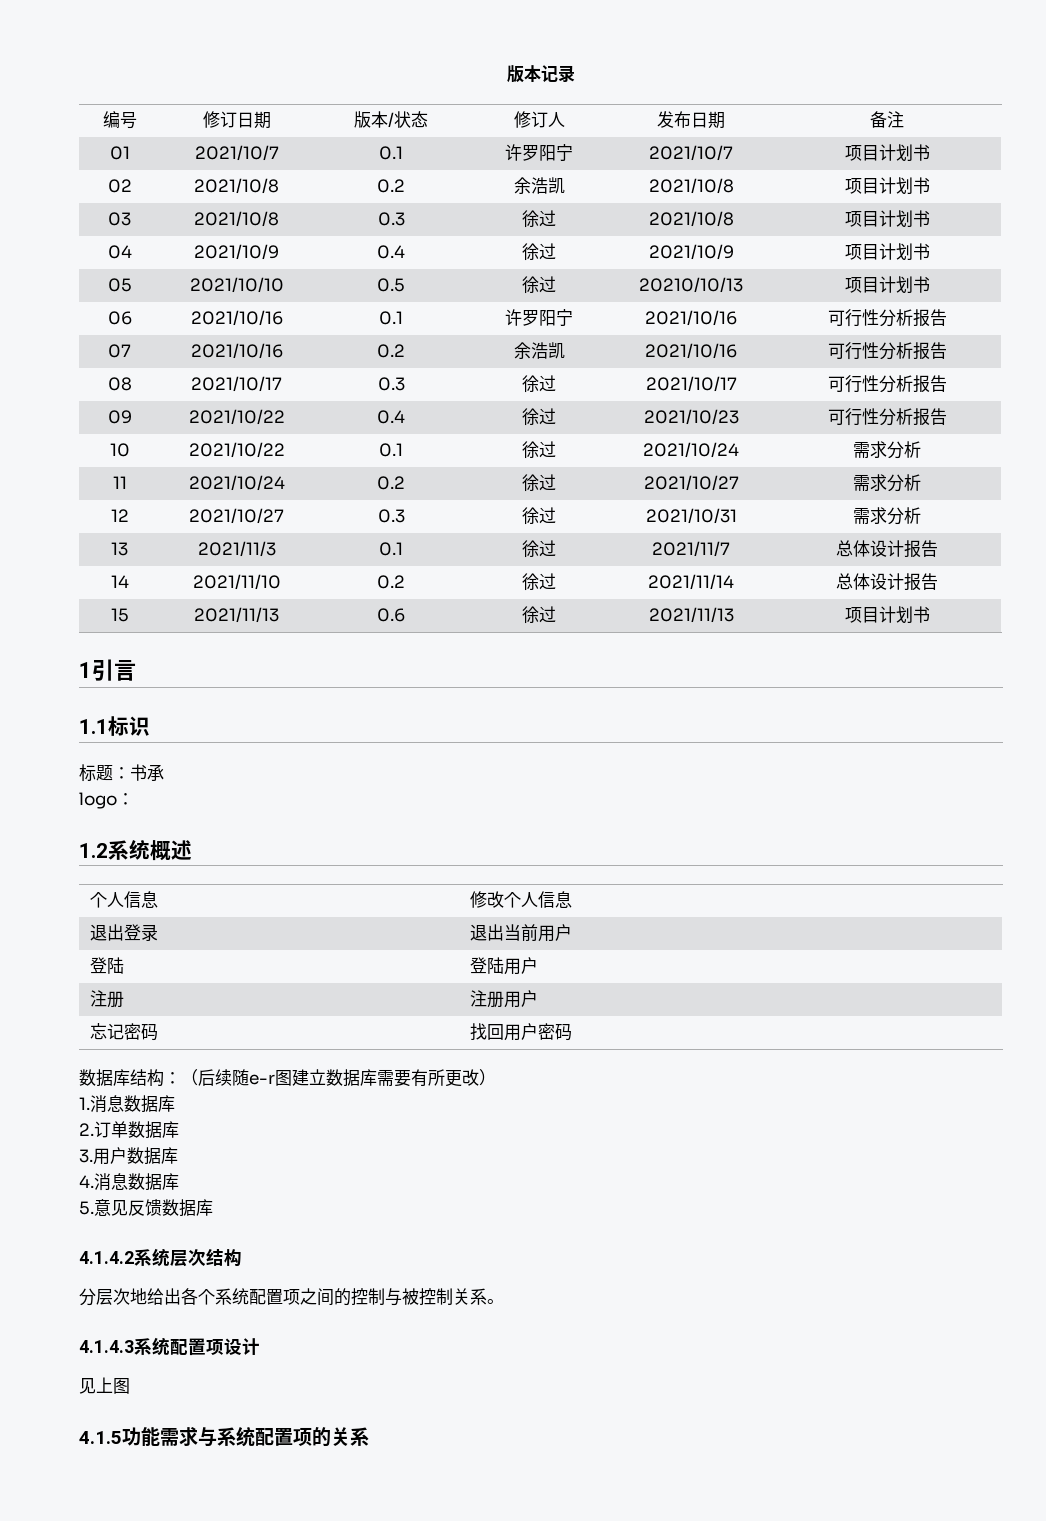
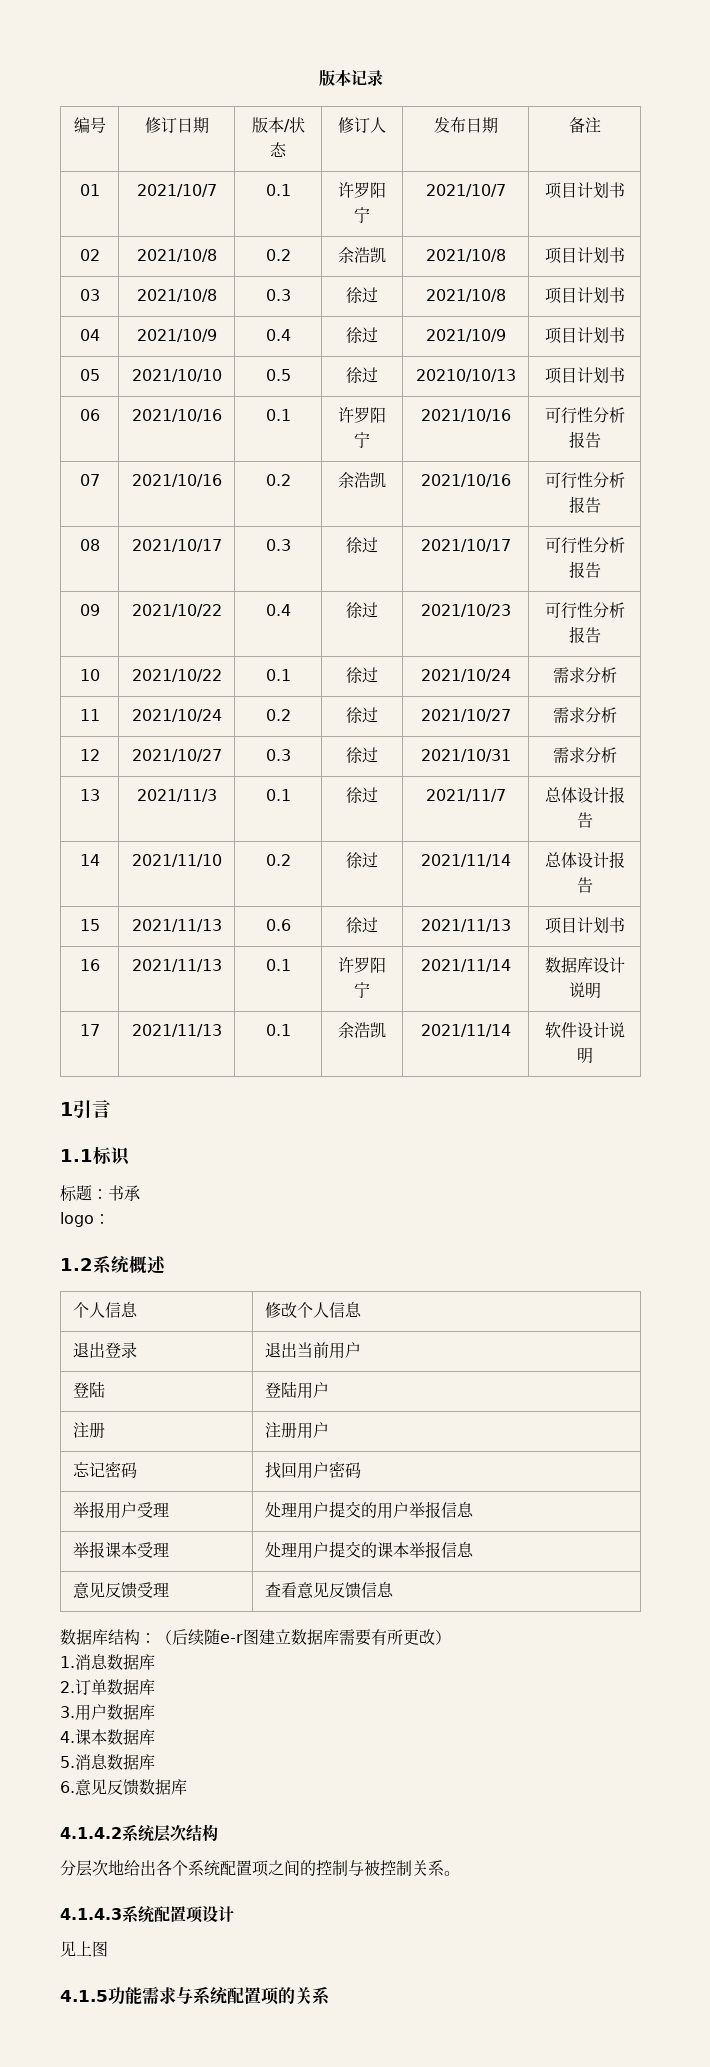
(930, 614) none -> [79,959,100,971] [131,959,222,972] [265,959,291,971] [338,957,386,973] [354,982,370,998] [420,959,511,972] [544,957,625,973] [568,982,601,999] [79,1024,100,1036] [131,1024,222,1037] [265,1024,291,1036] [338,1022,386,1038] [420,1024,511,1037] [544,1022,625,1038] [576,1047,593,1064] // 16 | 2021/11/13 | 0.1 | 许罗阳宁 | 2021/11/14 | 数据库设计说明 // 17 | 2021/11/13 | 0.1 | 余浩凯 | 2021/11/14 | 软件设计说明
(572, 1032) none -> [72,1501,169,1519] [264,1501,474,1519] [72,1541,169,1558] [264,1541,474,1559] [72,1582,169,1599] [264,1582,394,1599] // 举报用户受理 | 处理用户提交的用户举报信息 // 举报课本受理 | 处理用户提交的课本举报信息 // 意见反馈受理 | 查看意见反馈信息
[94,1173,179,1191] [79,1201,94,1215] 消息数据库 // 5. -> [75,1729,155,1745] [60,1754,155,1770] [60,1781,75,1793] 课本数据库 // 5.消息数据库 // 6.

